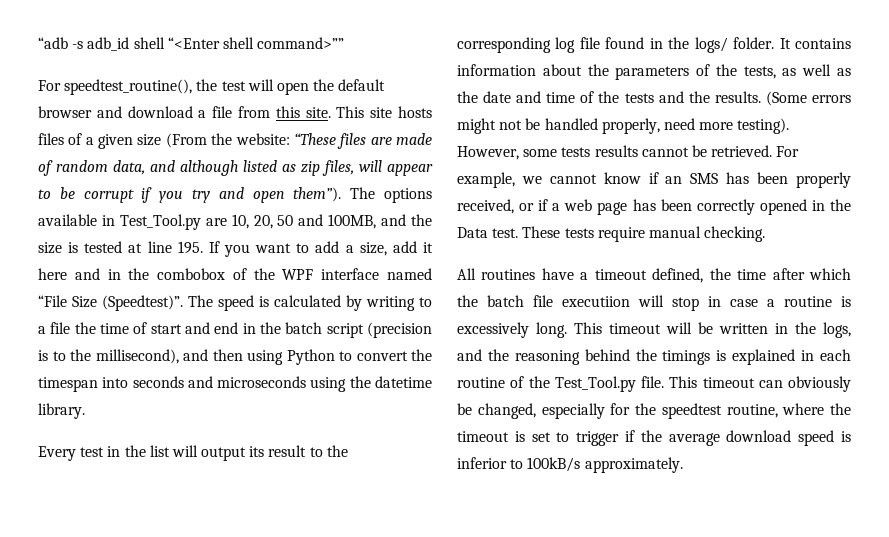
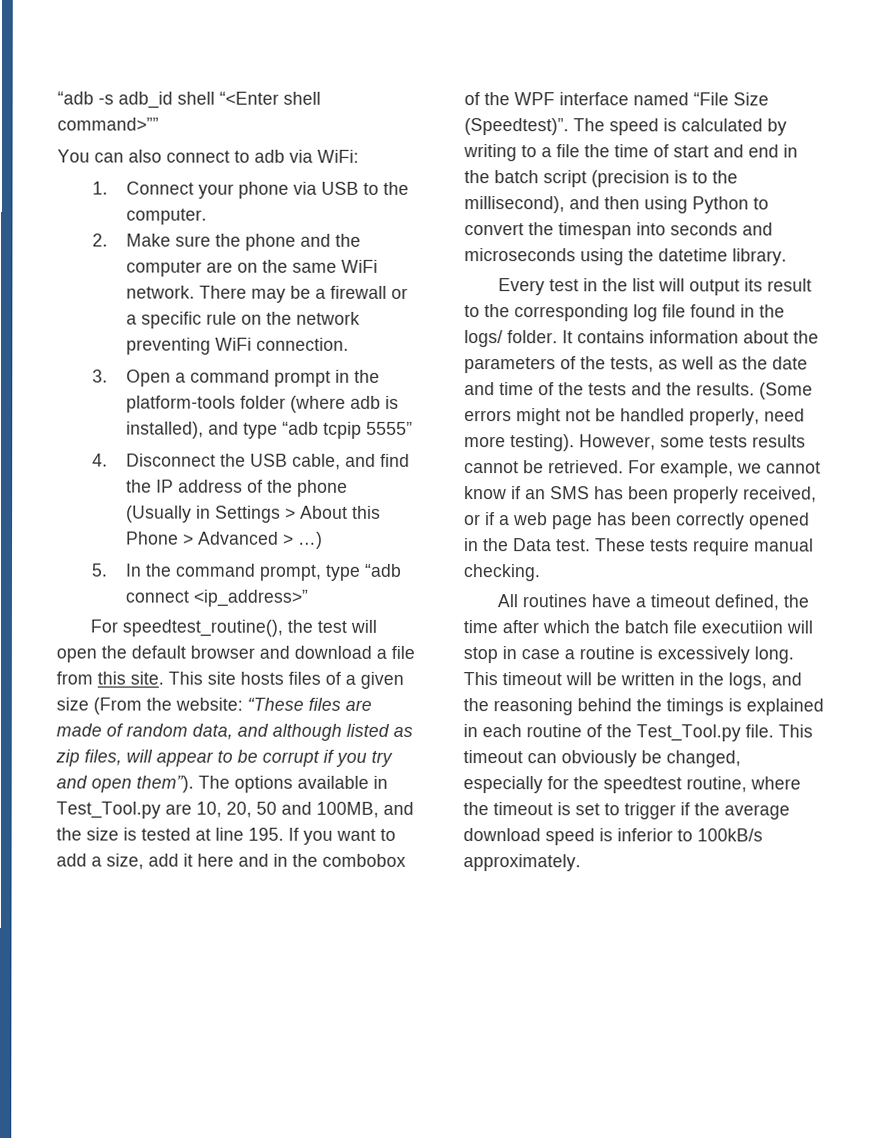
(345, 43) none -> [57,149,359,163] [91,181,410,199] [126,208,208,225] [91,233,362,251] [126,259,379,277] [126,285,409,303] [126,311,361,329] [126,337,350,355] [91,369,381,387] [126,395,400,413] [126,421,414,439] [91,453,411,470] [126,479,349,497] [126,505,382,523] [126,531,324,549] [90,563,403,581] [125,589,309,607] // You can also connect to adb via WiFi: // 1. Connect your phone via USB to the computer. // 2. Make sure the phone and the computer are on the same WiFi network. There may be a firewall or a specific rule on the network preventing WiFi connection. // 3. Open a command prompt in the platform-tools folder (where adb is installed), and type “adb tcpip 5555” // 4. Disconnect the USB cable, and find the IP address of the phone (Usually in Settings > About this Phone > Advanced > …) // 5. In the command prompt, type “adb connect <ip_address>”

